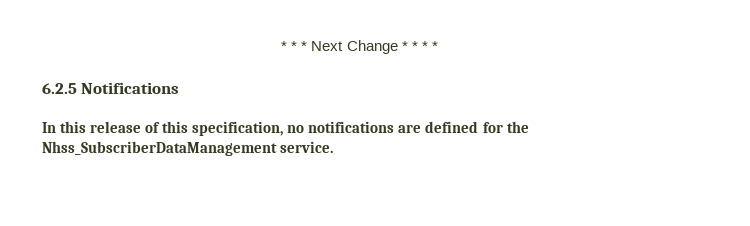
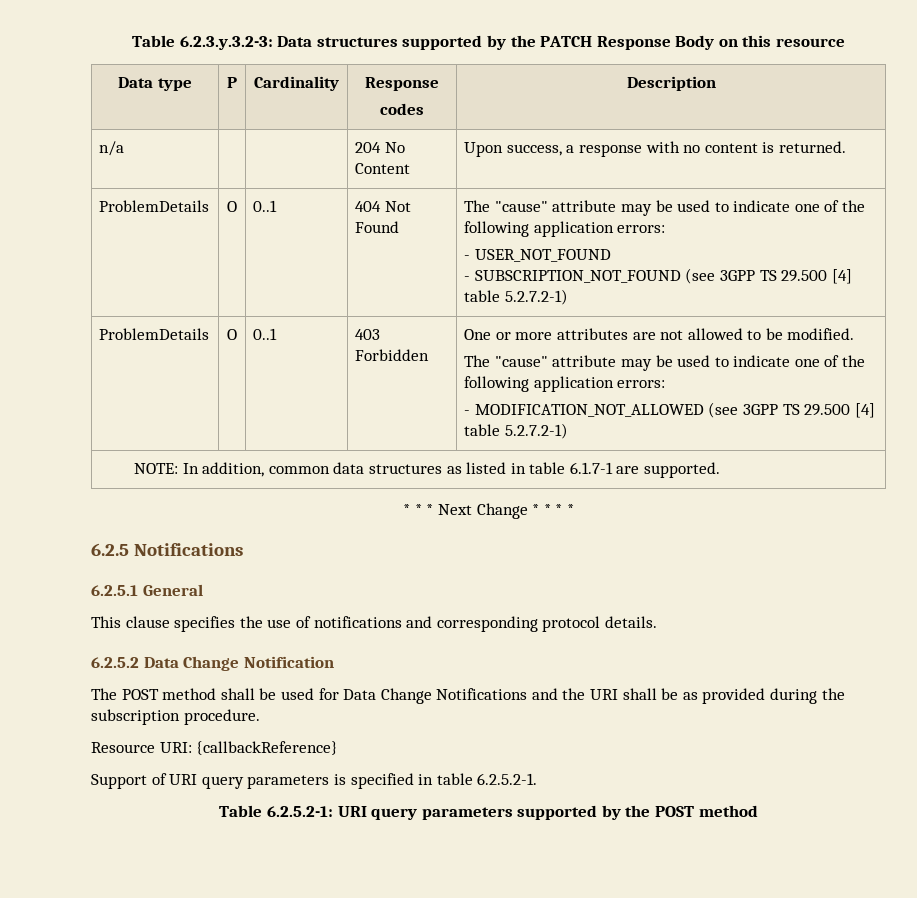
(281, 46) none -> [131,35,846,50] [118,77,192,91] [227,77,237,88] [254,76,339,91] [365,77,439,91] [380,103,424,115] [626,76,716,91] [99,141,125,156] [355,142,405,153] [355,163,411,174] [464,141,846,157] [99,200,210,212] [227,201,237,212] [253,200,278,212] [355,201,411,212] [355,221,400,233] [464,200,866,216] [464,221,666,237] [464,249,611,262] [464,268,852,284] [464,289,568,305] [99,328,210,340] [227,329,237,340] [253,328,278,340] [355,329,381,340] [355,349,430,361] [464,328,855,340] [464,355,866,371] [464,376,666,392] [464,402,875,418] [464,423,568,439] [133,462,721,478] Table 6.2.3.y.3.2-3: Data structures supported by the PATCH Response Body on this resource // Data type | P | Cardinality | Response // codes | Description // n/a | | | 204 No Content | Upon success, a response with no content is returned. // ProblemDetails | O | 0..1 | 404 Not Found | The "cause" attribute may be used to indicate one of the following application errors: // - USER_NOT_FOUND // - SUBSCRIPTION_NOT_FOUND (see 3GPP TS 29.500 [4] table 5.2.7.2-1) // ProblemDetails | O | 0..1 | 403 Forbidden | One or more attributes are not allowed to be modified. // The "cause" attribute may be used to indicate one of the following application errors: // - MODIFICATION_NOT_ALLOWED (see 3GPP TS 29.500 [4] table 5.2.7.2-1) // NOTE: In addition, common data structures as listed in table 6.1.7-1 are supported. //
[42,121,529,136] [42,141,334,156] In this release of this specification, no notifications are defined for the Nhss_SubscriberDataManagement service. -> [91,584,203,596] [91,616,657,632] [91,656,334,671] [91,688,845,704] [91,709,260,725] [91,741,339,755] [91,773,538,789] [219,805,758,820] 6.2.5.1 General // This clause specifies the use of notifications and corresponding protocol details. // 6.2.5.2 Data Change Notification // The POST method shall be used for Data Change Notifications and the URI shall be as provided during the subscription procedure. // Resource URI: {callbackReference} // Support of URI query parameters is specified in table 6.2.5.2-1. // Table 6.2.5.2-1: URI query parameters supported by the POST method

